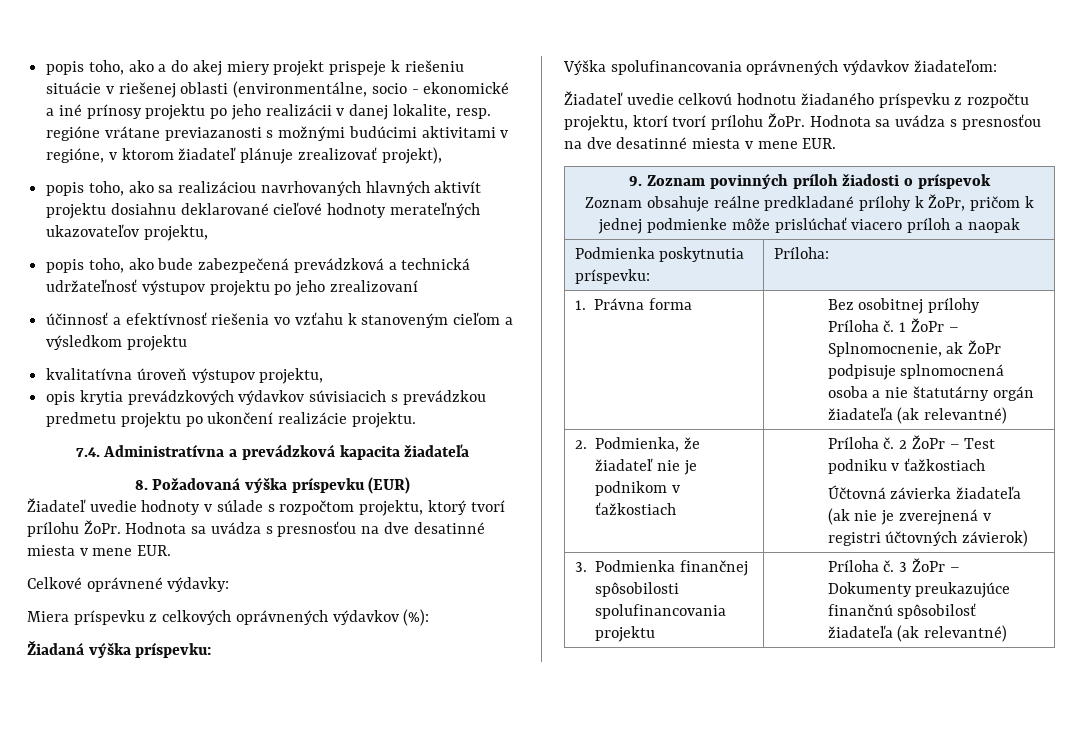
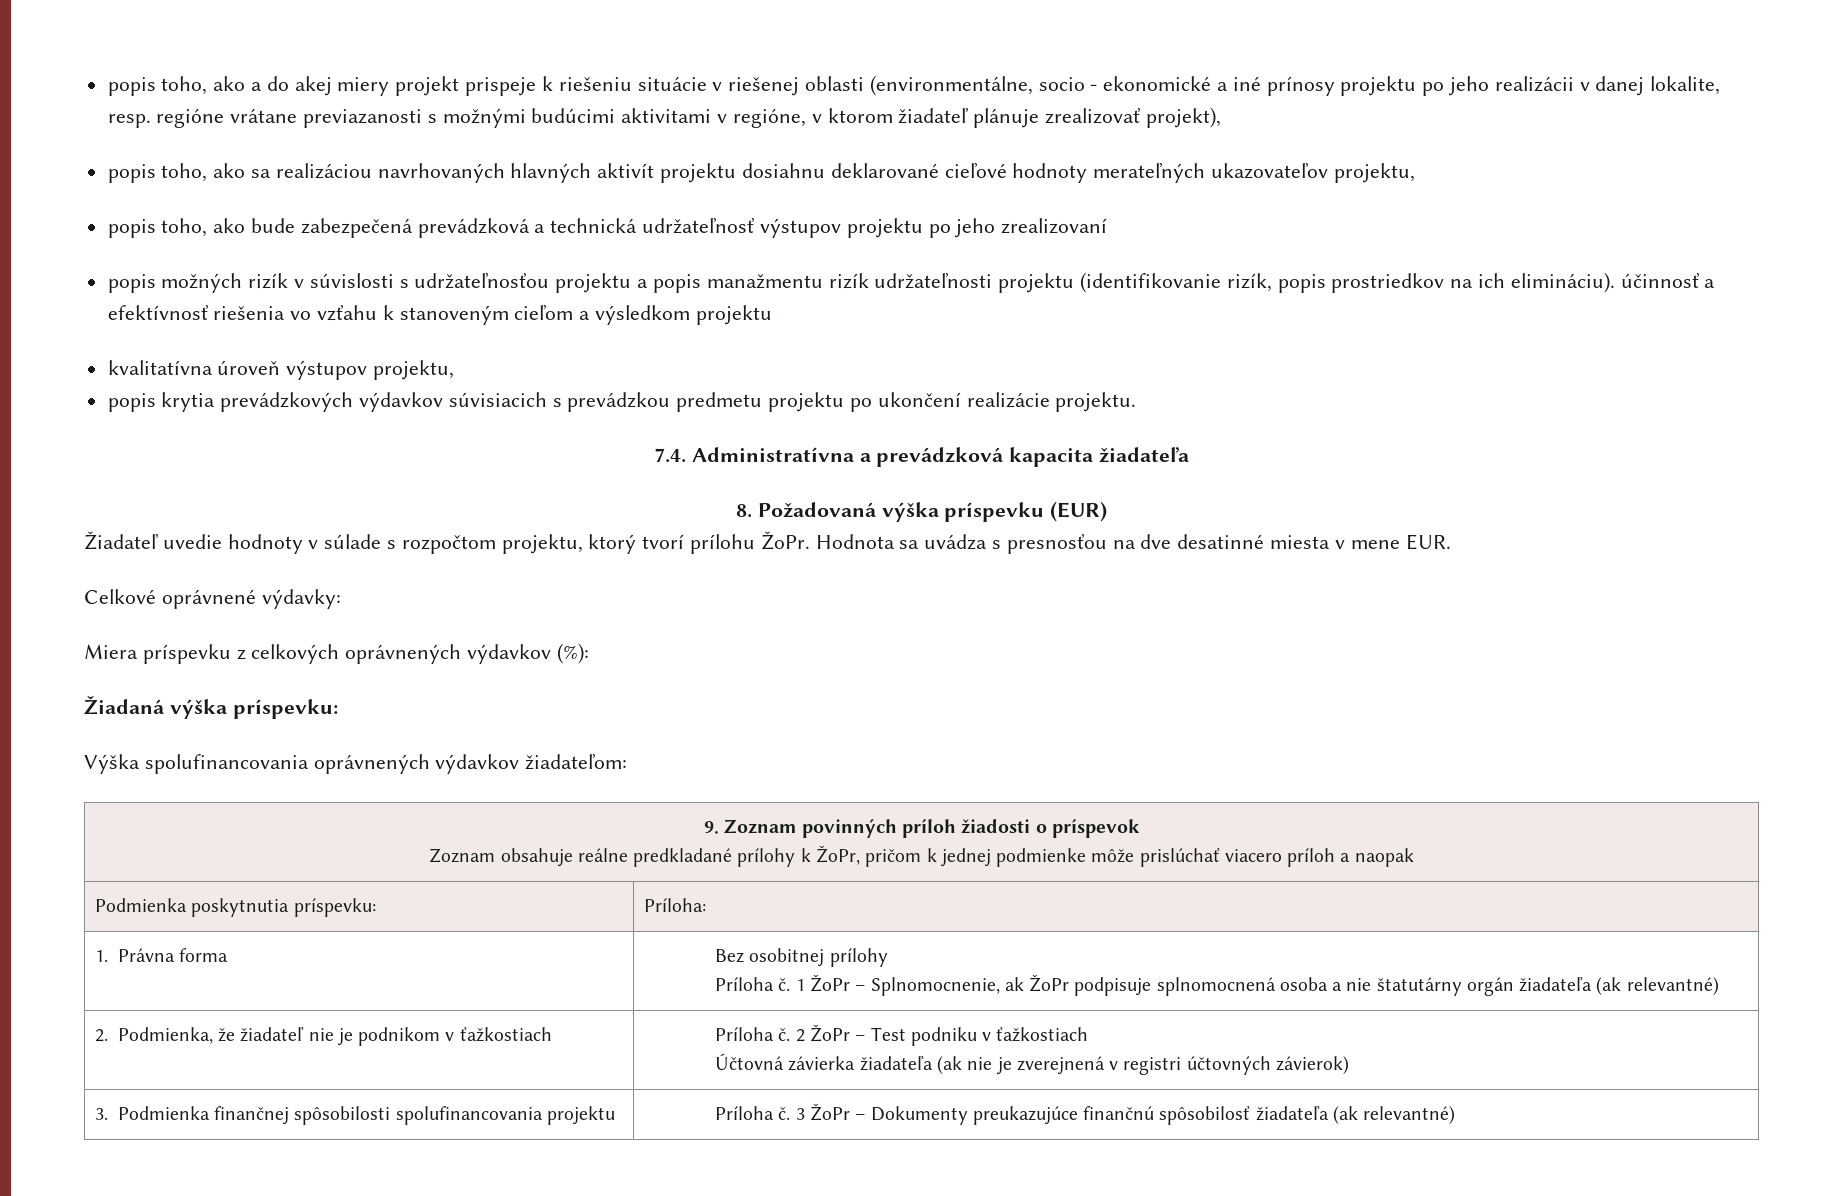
(418, 286) none -> [107,272,1615,293] popis možných rizík v súvislosti s udržateľnosťou projektu a popis manažmentu rizík udržateľnosti projektu (identifikovanie rizík, popis prostriedkov na ich elimináciu).
[46,391,76,405] opis -> [107,393,156,412] popis
[564,91,1030,108] [564,113,1041,131] [564,137,837,149] // Žiadateľ uvedie celkovú hodnotu žiadaného príspevku z rozpočtu projektu, ktorí tvorí prílohu ŽoPr. Hodnota sa uvádza s presnosťou na dve desatinné miesta v mene EUR. -> (628, 762) none

